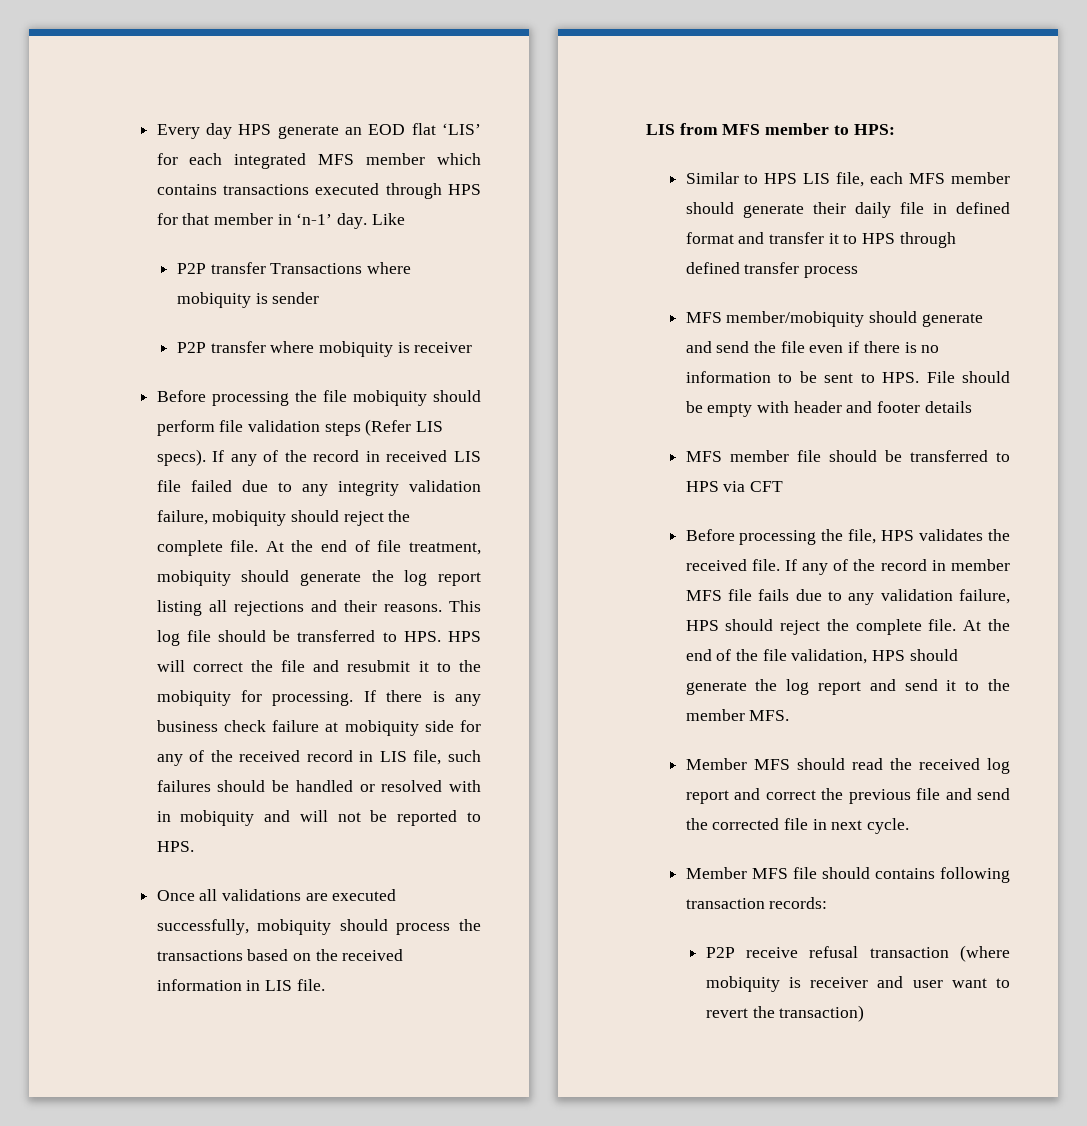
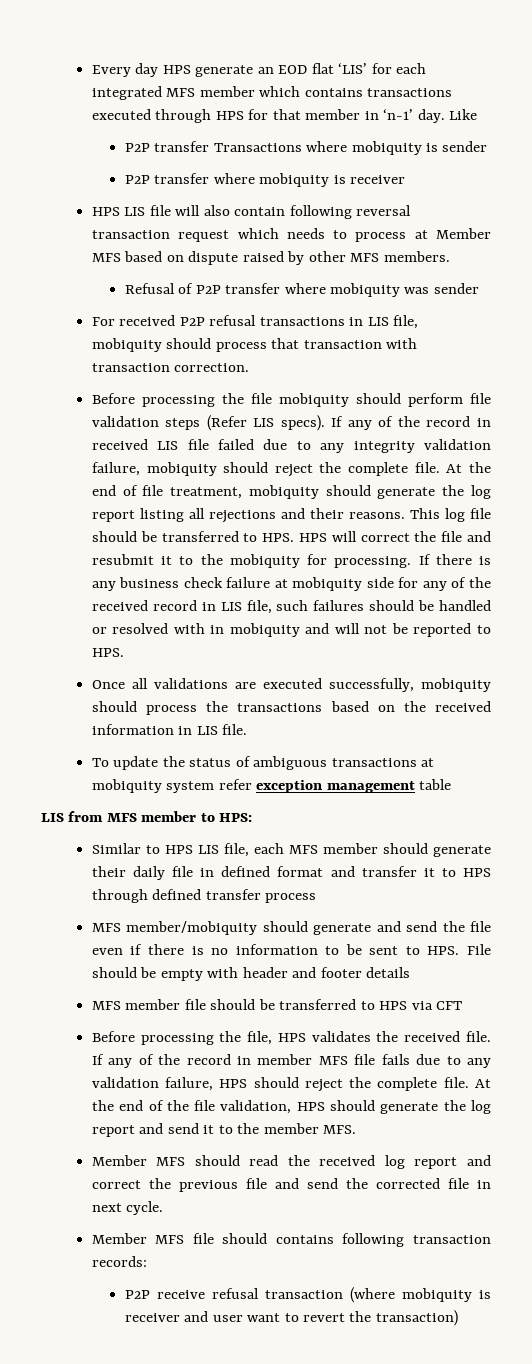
(473, 347) none -> [91,205,412,219] [91,228,492,242] [91,251,450,265] [124,283,479,297] [91,315,419,329] [91,338,418,352] [91,363,250,372] // HPS LIS file will also contain following reversal transaction request which needs to process at Member MFS based on dispute raised by other MFS members. // Refusal of P2P transfer where mobiquity was sender // For received P2P refusal transactions in LIS file, mobiquity should process that transaction with transaction correction.
(325, 985) none -> [91,756,435,770] [91,779,452,793] // To update the status of ambiguous transactions at mobiquity system refer exception management table

